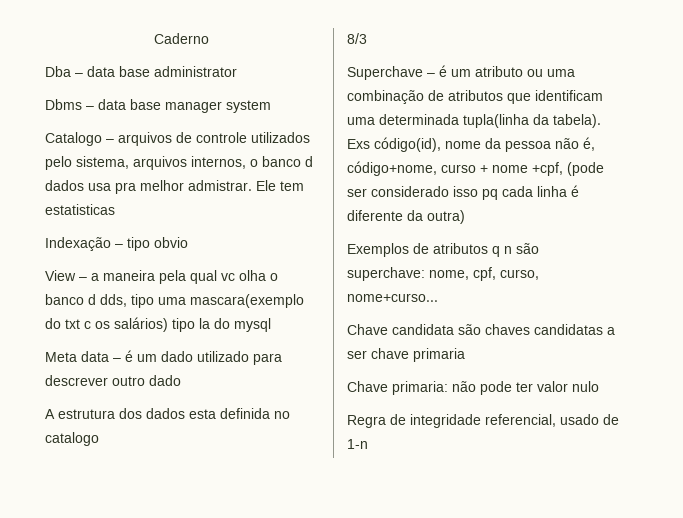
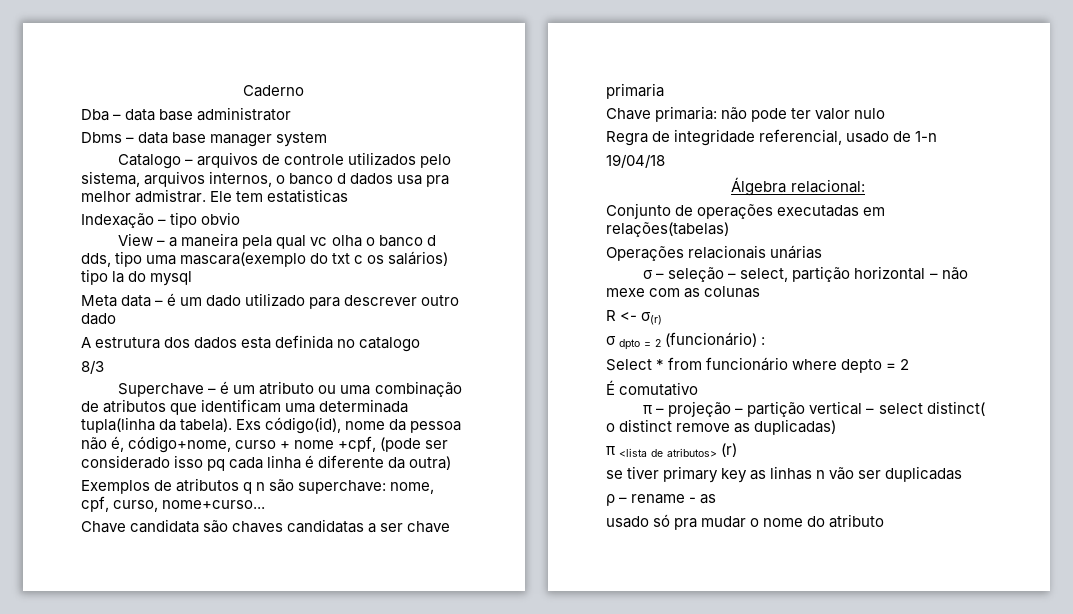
(368, 444) none -> [606,154,665,168] [731,177,865,196] [606,203,886,219] [606,222,729,237] [606,245,823,261] [643,266,968,282] [606,286,761,298] [606,310,663,325] [606,332,766,350] [606,357,910,373] [606,380,699,396] [643,401,985,417] [606,419,837,435] [606,443,738,457] [606,466,963,483] [606,494,717,506] [606,514,885,530] // 19/04/18 // Álgebra relacional: // Conjunto de operações executadas em relações(tabelas) // Operações relacionais unárias // σ – seleção – select, partição horizontal – não mexe com as colunas // R <- σ(r) // σ dpto = 2 (funcionário) : // Select * from funcionário where depto = 2 // É comutativo // π – projeção – partição vertical – select distinct( o distinct remove as duplicadas) // π <lista de atributos> (r) // se tiver primary key as linhas n vão ser duplicadas // ρ – rename - as // usado só pra mudar o nome do atributo

